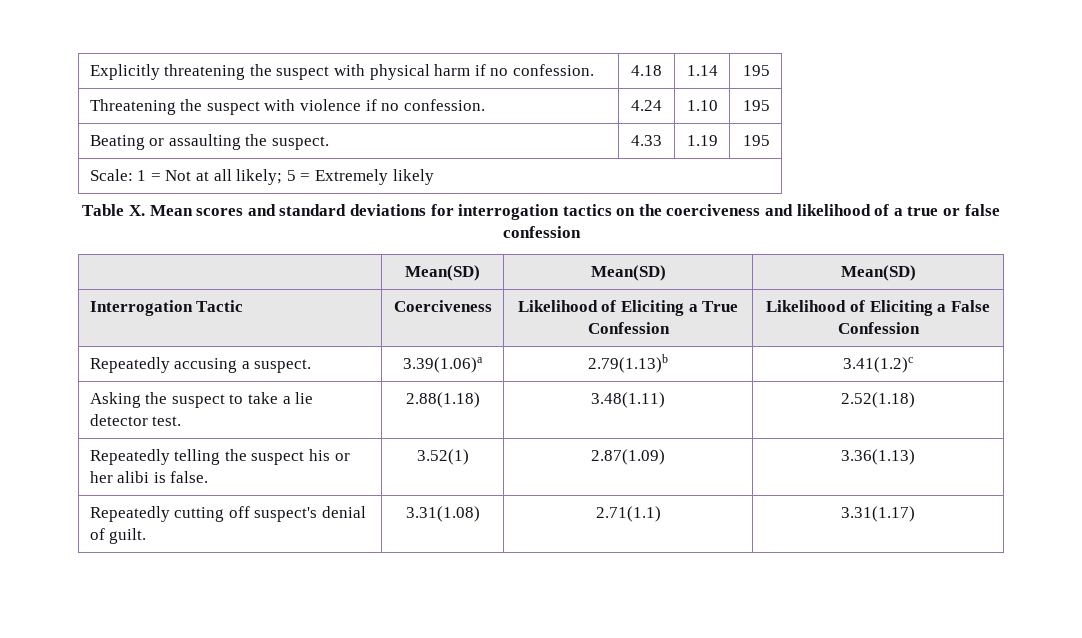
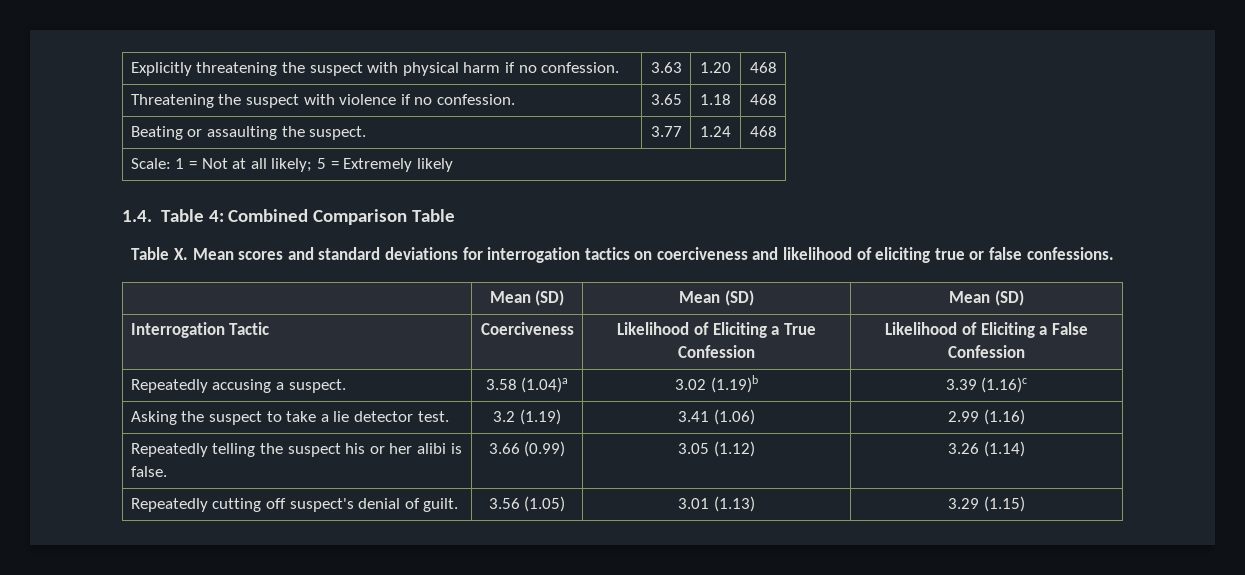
[631,65,662,76] [687,65,719,76] [743,65,771,76] 4.18 | 1.14 | 195 -> [650,62,682,73] [700,62,731,73] [749,62,777,73] 3.63 | 1.20 | 468
[631,100,662,111] [687,100,719,111] [743,100,771,111] 4.24 | 1.10 | 195 -> [650,94,682,105] [700,94,731,105] [749,94,777,105] 3.65 | 1.18 | 468
[631,135,662,146] [687,135,719,146] [743,135,771,146] 4.33 | 1.19 | 195 -> [650,126,682,137] [700,126,731,137] [749,126,777,137] 3.77 | 1.24 | 468
(434, 177) none -> [122,209,456,225] // 1.4. Table 4: Combined Comparison Table
[638,204,662,216] the -> (653, 255) none
[893,208,903,216] a -> [875,247,931,263] eliciting
[502,226,581,238] [405,265,480,281] [590,265,666,281] [840,265,916,281] confession // | Mean(SD) | Mean(SD) | Mean(SD) -> [1026,247,1114,260] [489,290,565,306] [679,290,754,306] [949,290,1024,306] confessions. // | Mean (SD) | Mean (SD) | Mean (SD)
[403,357,483,373] [588,354,668,373] [843,357,913,373] 3.39(1.06)a | 2.79(1.13)b | 3.41(1.2)c -> [485,377,569,393] [675,375,758,393] [945,377,1028,393] 3.58 (1.04)a | 3.02 (1.19)b | 3.39 (1.16)c
[405,392,480,408] [591,392,665,408] [841,392,915,408] 2.88(1.18) | 3.48(1.11) | 2.52(1.18) -> [493,409,561,425] [678,409,755,425] [948,409,1025,425] 3.2 (1.19) | 3.41 (1.06) | 2.99 (1.16)
[416,449,469,465] [591,449,665,465] [841,449,915,465] 3.52(1) | 2.87(1.09) | 3.36(1.13) -> [488,441,566,457] [678,441,755,457] [948,441,1025,457] 3.66 (0.99) | 3.05 (1.12) | 3.26 (1.14)
[405,506,480,522] [595,506,661,522] [841,506,915,522] 3.31(1.08) | 2.71(1.1) | 3.31(1.17) -> [488,496,566,512] [678,496,755,512] [948,496,1025,512] 3.56 (1.05) | 3.01 (1.13) | 3.29 (1.15)

